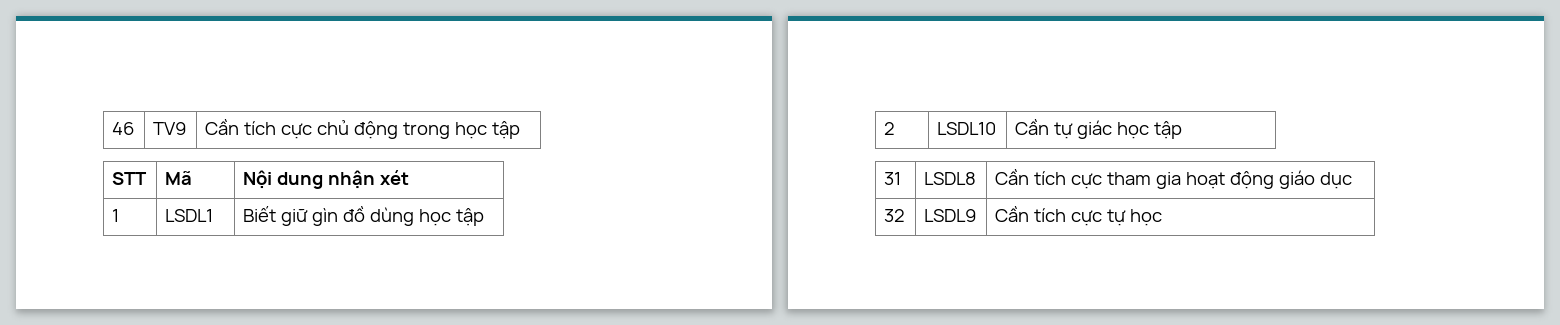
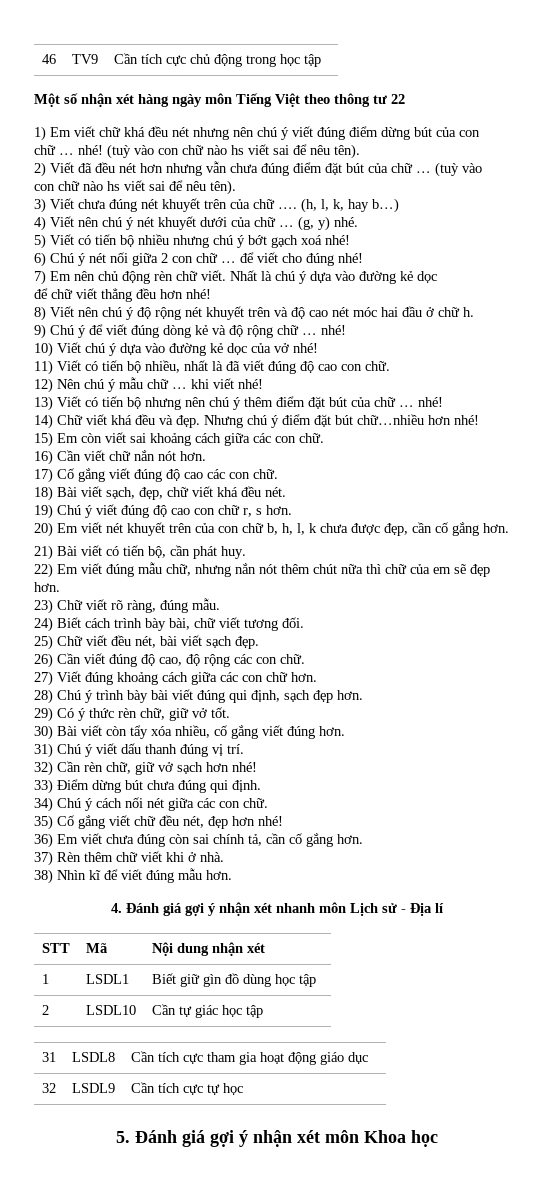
(521, 130) none -> [34,93,405,107] [34,126,480,141] [34,144,360,159] [34,161,482,177] [34,180,236,195] [34,198,399,213] [34,216,358,231] [34,234,350,249] [34,252,363,267] [34,270,437,285] [34,288,211,302] [34,306,474,321] [34,324,346,339] [34,342,318,357] [34,360,390,375] [34,377,263,393] [34,396,443,411] [34,414,479,429] [34,432,324,447] [34,450,206,465] [34,468,278,483] [34,486,286,501] [34,504,292,519] [34,522,509,537] [34,545,246,560] [34,562,490,578] [34,582,60,592] [34,598,220,614] [34,617,304,632] [34,635,259,650] [34,653,305,668] [34,671,317,686] [34,689,363,704] [34,707,230,722] [34,725,345,740] [34,743,244,758] [34,761,257,776] [34,779,261,794] [34,797,268,812] [34,815,283,830] [34,833,363,848] [34,851,224,866] [34,868,232,884] [110,902,444,916] // Một số nhận xét hàng ngày môn Tiếng Việt theo thông tư 22 // 1) Em viết chữ khá đều nét nhưng nên chú ý viết đúng điểm dừng bút của con // chữ … nhé! (tuỳ vào con chữ nào hs viết sai để nêu tên). // 2) Viết đã đều nét hơn nhưng vẫn chưa đúng điểm đặt bút của chữ … (tuỳ vào // con chữ nào hs viết sai để nêu tên). // 3) Viết chưa đúng nét khuyết trên của chữ …. (h, l, k, hay b…) // 4) Viết nên chú ý nét khuyết dưới của chữ … (g, y) nhé. // 5) Viết có tiến bộ nhiều nhưng chú ý bớt gạch xoá nhé! // 6) Chú ý nét nối giữa 2 con chữ … để viết cho đúng nhé! // 7) Em nên chủ động rèn chữ viết. Nhất là chú ý dựa vào đường kẻ dọc // để chữ viết thẳng đều hơn nhé! // 8) Viết nên chú ý độ rộng nét khuyết trên và độ cao nét móc hai đầu ở chữ h. // 9) Chú ý để viết đúng dòng kẻ và độ rộng chữ … nhé! // 10) Viết chú ý dựa vào đường kẻ dọc của vở nhé! // 11) Viết có tiến bộ nhiều, nhất là đã viết đúng độ cao con chữ. // 12) Nên chú ý mẫu chữ … khi viết nhé! // 13) Viết có tiến bộ nhưng nên chú ý thêm điểm đặt bút của chữ … nhé! // 14) Chữ viết khá đều và đẹp. Nhưng chú ý điểm đặt bút chữ…nhiều hơn nhé! // 15) Em còn viết sai khoảng cách giữa các con chữ. // 16) Cần viết chữ nắn nót hơn. // 17) Cố gắng viết đúng độ cao các con chữ. // 18) Bài viết sạch, đẹp, chữ viết khá đều nét. // 19) Chú ý viết đúng độ cao con chữ r, s hơn. // 20) Em viết nét khuyết trên của con chữ b, h, l, k chưa được đẹp, cần cố gắng hơn. // 21) Bài viết có tiến bộ, cần phát huy. // 22) Em viết đúng mẫu chữ, nhưng nắn nót thêm chút nữa thì chữ của em sẽ đẹp hơn. // 23) Chữ viết rõ ràng, đúng mẫu. // 24) Biết cách trình bày bài, chữ viết tương đối. // 25) Chữ viết đều nét, bài viết sạch đẹp. // 26) Cần viết đúng độ cao, độ rộng các con chữ. // 27) Viết đúng khoảng cách giữa các con chữ hơn. // 28) Chú ý trình bày bài viết đúng qui định, sạch đẹp hơn. // 29) Có ý thức rèn chữ, giữ vở tốt. // 30) Bài viết còn tẩy xóa nhiều, cố gắng viết đúng hơn. // 31) Chú ý viết dấu thanh đúng vị trí. // 32) Cần rèn chữ, giữ vở sạch hơn nhé! // 33) Điểm dừng bút chưa đúng qui định. // 34) Chú ý cách nối nét giữa các con chữ. // 35) Cố gắng viết chữ đều nét, đẹp hơn nhé! // 36) Em viết chưa đúng còn sai chính tả, cần cố gắng hơn. // 37) Rèn thêm chữ viết khi ở nhà. // 38) Nhìn kĩ để viết đúng mẫu hơn. // 4. Đánh giá gợi ý nhận xét nhanh môn Lịch sử - Địa lí
(1163, 217) none -> [115,1130,438,1147] // 5. Đánh giá gợi ý nhận xét môn Khoa học

